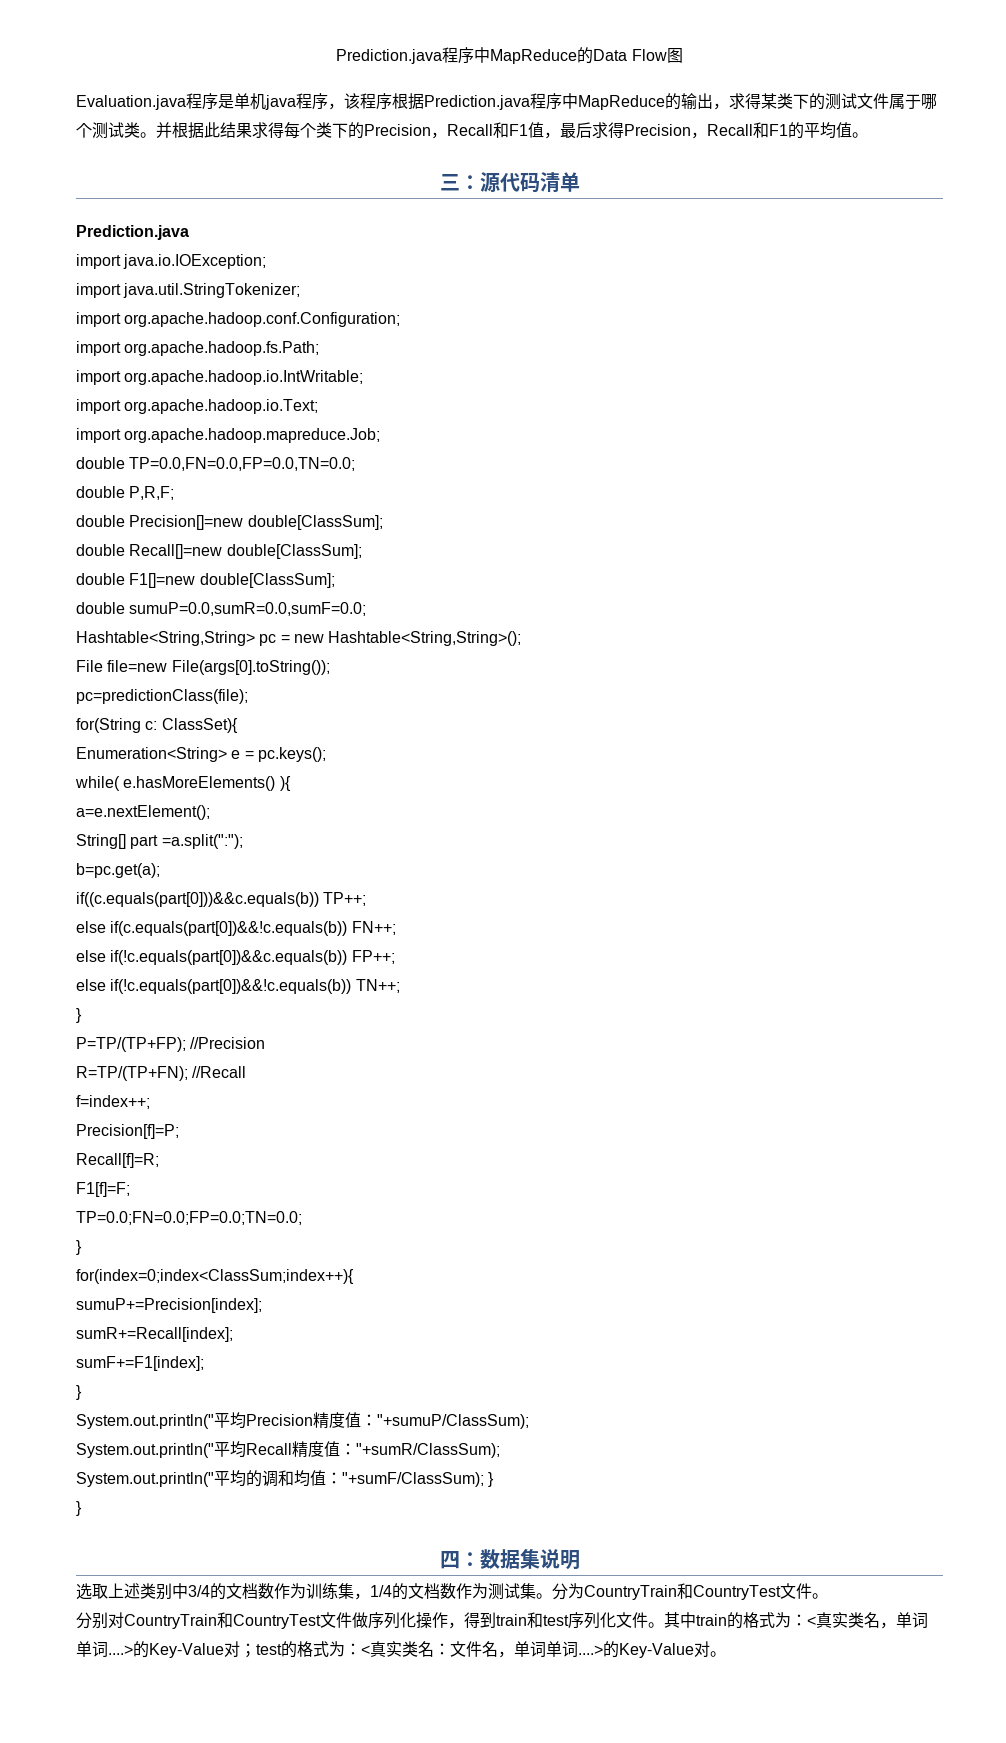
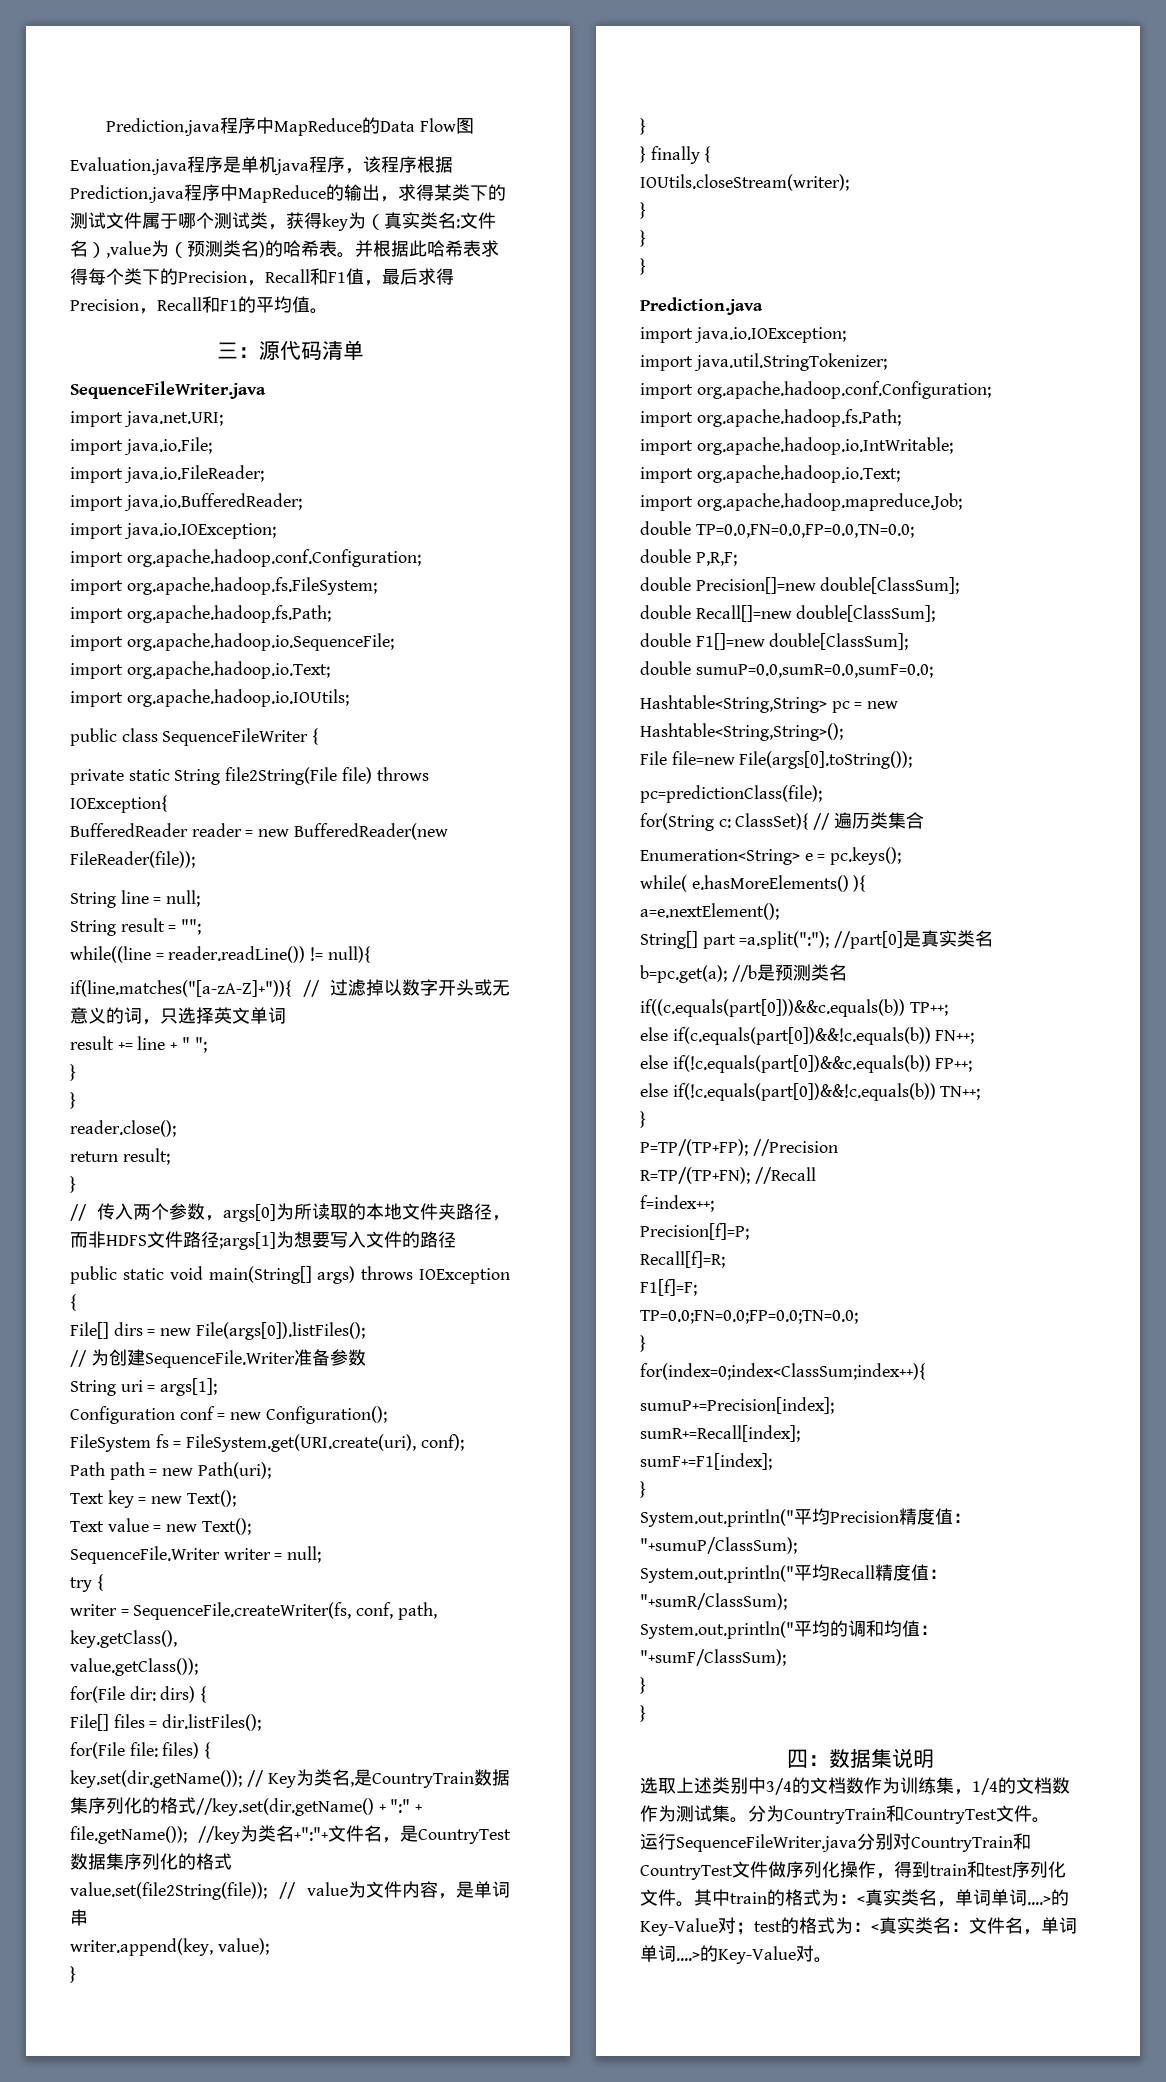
(140, 130) none -> [268,212,496,231] [70,240,337,258] ，获得key为（真实类名:文件名）,value为（预测类名)的哈希表
[220,122,252,138] 结果 -> [427,240,481,257] 哈希表
(580, 182) none -> [70,381,266,399] [70,411,223,427] [70,437,212,455] [70,465,264,483] [70,493,302,511] [70,523,276,539] [70,549,421,567] [70,577,377,595] [70,605,331,623] [70,633,394,651] [70,661,330,679] [70,689,349,707] [70,728,319,746] [70,767,429,785] [70,795,167,813] [70,823,448,840] [70,851,195,868] [70,890,201,908] [70,918,202,936] [70,946,370,963] [70,979,510,997] [70,1007,286,1025] [70,1036,207,1053] [70,1064,76,1081] [70,1092,76,1109] [70,1120,176,1137] [70,1148,170,1165] [70,1176,76,1193] [70,1203,510,1222] [70,1231,456,1250] [70,1266,510,1284] [70,1294,76,1311] [70,1322,365,1340] [70,1349,366,1368] [70,1378,218,1396] [70,1406,387,1424] [70,1434,464,1452] [70,1462,271,1480] [70,1490,236,1508] [70,1518,251,1535] [70,1546,322,1564] [70,1574,103,1592] [70,1602,437,1620] [70,1630,177,1648] [70,1658,198,1676] [70,1686,207,1703] [70,1714,262,1731] [70,1742,211,1759] [70,1769,510,1788] [70,1797,423,1816] [70,1825,511,1844] [70,1853,232,1870] [70,1881,510,1900] [70,1909,88,1926] [70,1938,269,1956] [70,1966,76,1983] [640,118,646,135] [640,146,711,164] [640,174,849,191] [640,202,646,219] [640,230,646,247] [640,258,646,275] // SequenceFileWriter.java // import java.net.URI; // import java.io.File; // import java.io.FileReader; // import java.io.BufferedReader; // import java.io.IOException; // import org.apache.hadoop.conf.Configuration; // import org.apache.hadoop.fs.FileSystem; // import org.apache.hadoop.fs.Path; // import org.apache.hadoop.io.SequenceFile; // import org.apache.hadoop.io.Text; // import org.apache.hadoop.io.IOUtils; // public class SequenceFileWriter { // private static String file2String(File file) throws IOException{ // BufferedReader reader = new BufferedReader(new FileReader(file)); // String line = null; // String result = ""; // while((line = reader.readLine()) != null){ // if(line.matches("[a-zA-Z]+")){ // 过滤掉以数字开头或无意义的词，只选择英文单词 // result += line + " "; // } // } // reader.close(); // return result; // } // // 传入两个参数，args[0]为所读取的本地文件夹路径，而非HDFS文件路径;args[1]为想要写入文件的路径 // public static void main(String[] args) throws IOException { // File[] dirs = new File(args[0]).listFiles(); // // 为创建SequenceFile.Writer准备参数 // String uri = args[1]; // Configuration conf = new Configuration(); // FileSystem fs = FileSystem.get(URI.create(uri), conf); // Path path = new Path(uri); // Text key = new Text(); // Text value = new Text(); // SequenceFile.Writer writer = null; // try { // writer = SequenceFile.createWriter(fs, conf, path, key.getClass(), // value.getClass()); // for(File dir: dirs) { // File[] files = dir.listFiles(); // for(File file: files) { // key.set(dir.getName()); // Key为类名,是CountryTrain数据集序列化的格式//key.set(dir.getName() + ":" + file.getName()); //key为类名+":"+文件名，是CountryTest数据集序列化的格式 // value.set(file2String(file)); // value为文件内容，是单词串 // writer.append(key, value); // } // } // } finally { // IOUtils.closeStream(writer); // } // } // }
(238, 725) none -> [813,812,924,830] // 遍历类集合
[76,863,160,878] // b=pc.get(a); -> [834,930,994,949] [640,964,847,983] //part[0]是真实类名 // b=pc.get(a); //b是预测类名
(484, 1479) none -> (786, 1657) //
(828, 1596) none -> [640,1833,857,1852] 运行SequenceFileWriter.java

